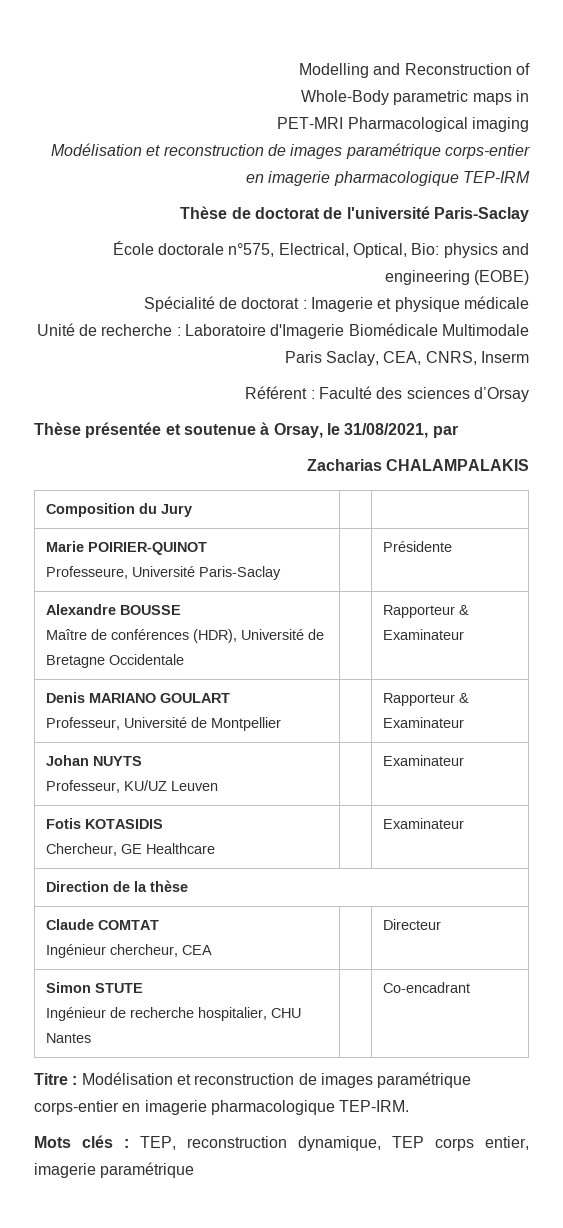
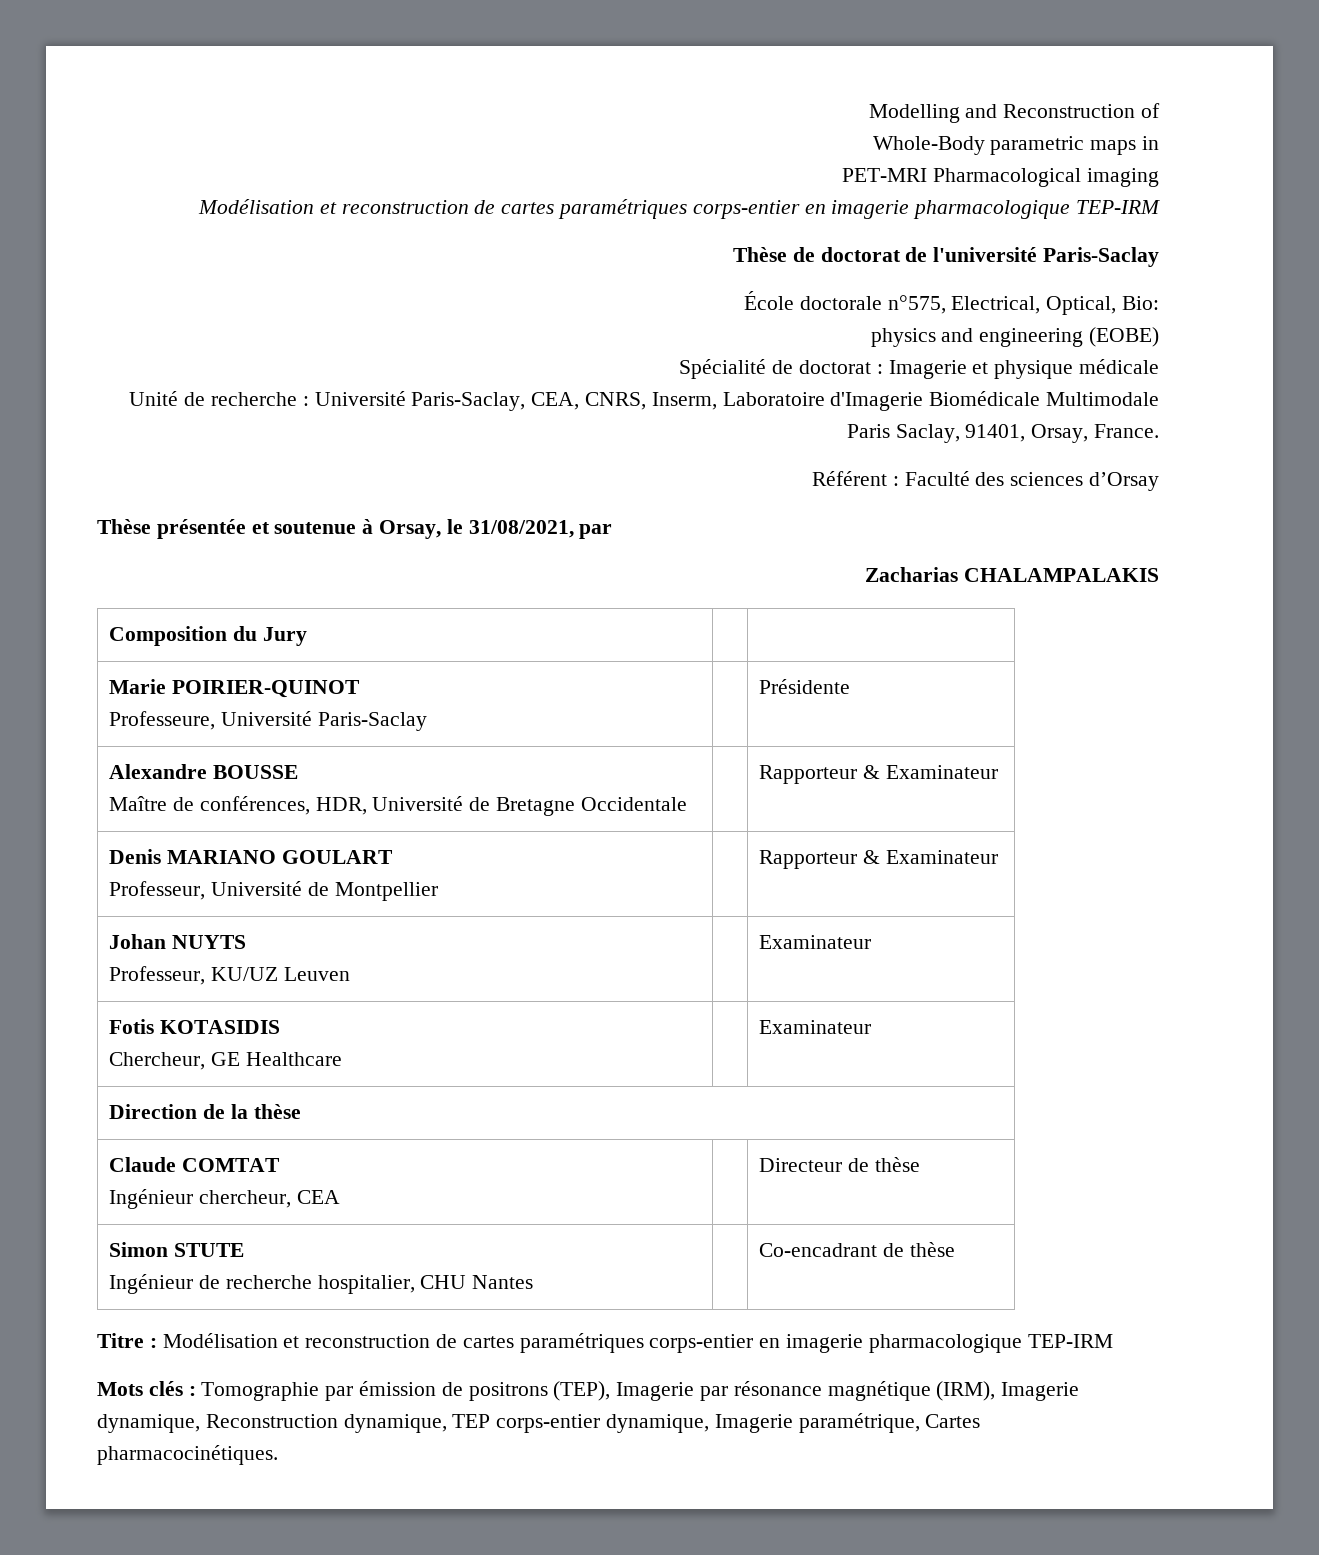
[290,143,441,159] images paramétrique -> [501,199,687,219] cartes paramétriques
(440, 249) none -> (1159, 303) //
(181, 331) none -> [314,391,717,411] Université Paris-Saclay, CEA, CNRS, Inserm,
[383,351,529,365] CEA, CNRS, Inserm -> [965,424,1159,443] 91401, Orsay, France.
[110,629,237,643] conférences (HDR), -> [199,796,367,815] conférences, HDR,
(441, 924) none -> [848,1157,920,1172] de thèse
(470, 987) none -> [883,1242,955,1257] de thèse
[320,1072,472,1088] [34,1100,410,1115] images paramétrique corps-entier en imagerie pharmacologique TEP-IRM. -> [462,1333,1113,1353] cartes paramétriques corps-entier en imagerie pharmacologique TEP-IRM
[140,1136,529,1151] [34,1162,195,1178] TEP, reconstruction dynamique, TEP corps entier, imagerie paramétrique -> [201,1381,1080,1401] [97,1413,981,1433] [97,1445,278,1465] Tomographie par émission de positrons (TEP), Imagerie par résonance magnétique (IRM), Imagerie dynamique, Reconstruction dynamique, TEP corps-entier dynamique, Imagerie paramétrique, Cartes pharmacocinétiques.

